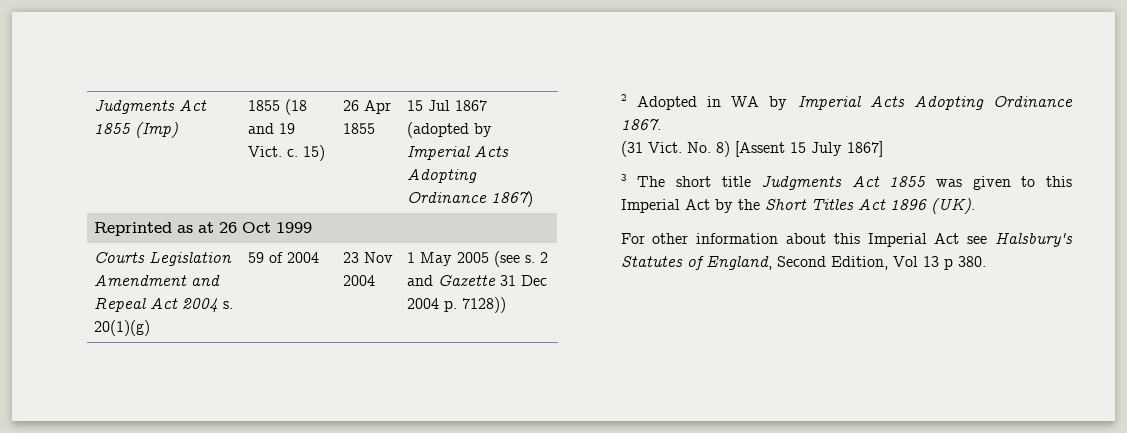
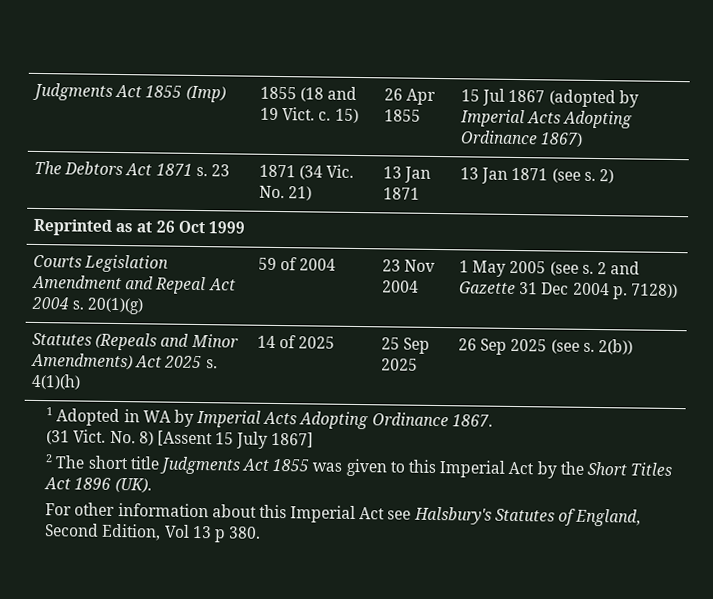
(533, 199) none -> [34,160,231,177] [259,164,355,180] [259,185,313,201] [383,166,432,183] [383,187,421,200] [460,167,615,184] // The Debtors Act 1871 s. 23 | 1871 (34 Vic. No. 21) | 13 Jan 1871 | 13 Jan 1871 (see s. 2)
[620,94,627,101] // 2 -> [32,332,239,351] [31,352,218,371] [31,373,82,390] [257,335,336,349] [381,337,431,354] [381,358,419,371] [458,338,634,355] [46,407,54,416] // Statutes (Repeals and Minor Amendments) Act 2025 s. 4(1)(h) | 14 of 2025 | 25 Sep 2025 | 26 Sep 2025 (see s. 2(b)) // 1
[620,174,627,181] 3 -> [45,454,54,463] 2

